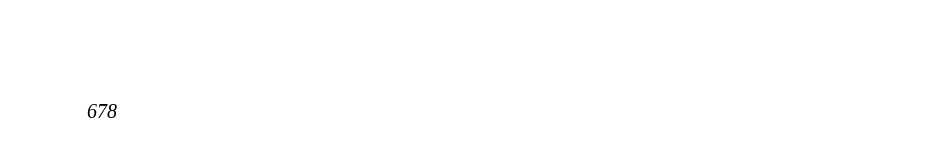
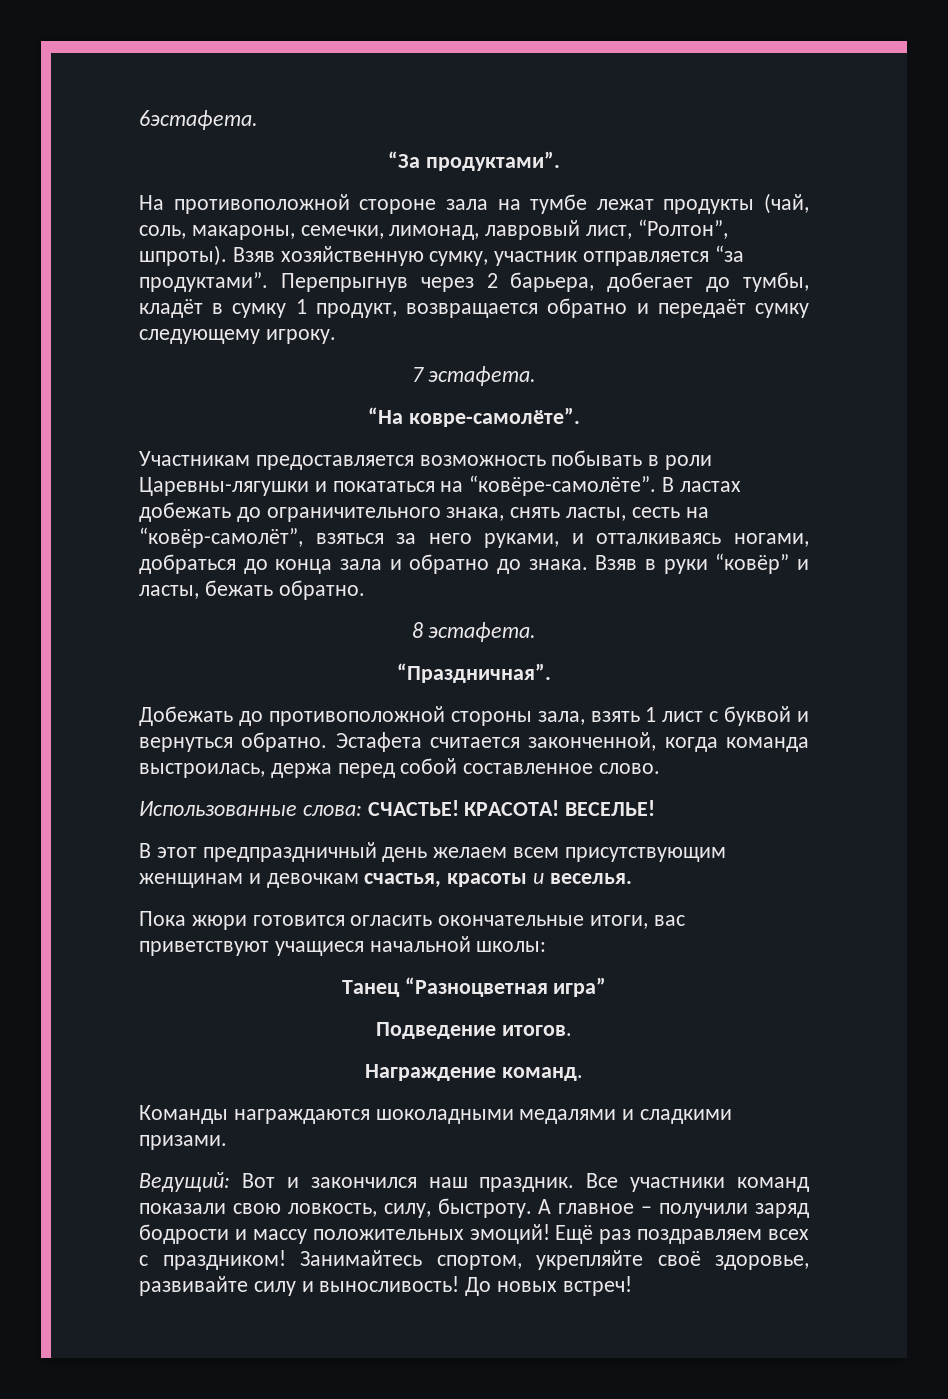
[87,104,117,118] 678 -> [139,110,258,130] [388,151,560,171] [139,193,809,214] [139,219,728,240] [139,245,744,266] [139,272,809,292] [139,298,809,318] [139,329,336,344] [411,366,537,386] [368,407,580,427] [139,450,713,470] [139,475,741,496] [139,502,709,522] [139,527,809,548] [139,553,809,574] [139,580,365,600] [411,622,537,642] [397,663,551,683] [139,706,809,726] [139,732,809,752] [139,758,661,778] [139,800,656,816] [139,842,726,862] [139,873,632,888] [139,911,685,930] [139,936,547,956] [341,977,607,997] [376,1022,572,1039] [365,1064,583,1081] [139,1105,733,1124] [139,1135,227,1150] [139,1172,809,1192] [139,1198,810,1218] [139,1224,809,1244] [139,1250,809,1270] [139,1276,632,1296] 6эстафета. // “За продуктами”. // На противоположной стороне зала на тумбе лежат продукты (чай, соль, макароны, семечки, лимонад, лавровый лист, “Ролтон”, шпроты). Взяв хозяйственную сумку, участник отправляется “за продуктами”. Перепрыгнув через 2 барьера, добегает до тумбы, кладёт в сумку 1 продукт, возвращается обратно и передаёт сумку следующему игроку. // 7 эстафета. // “На ковре-самолёте”. // Участникам предоставляется возможность побывать в роли Царевны-лягушки и покататься на “ковёре-самолёте”. В ластах добежать до ограничительного знака, снять ласты, сесть на “ковёр-самолёт”, взяться за него руками, и отталкиваясь ногами, добраться до конца зала и обратно до знака. Взяв в руки “ковёр” и ласты, бежать обратно. // 8 эстафета. // “Праздничная”. // Добежать до противоположной стороны зала, взять 1 лист с буквой и вернуться обратно. Эстафета считается законченной, когда команда выстроилась, держа перед собой составленное слово. // Использованные слова: СЧАСТЬЕ! КРАСОТА! ВЕСЕЛЬЕ! // В этот предпраздничный день желаем всем присутствующим женщинам и девочкам счастья, красоты и веселья. // Пока жюри готовится огласить окончательные итоги, вас приветствуют учащиеся начальной школы: // Танец “Разноцветная игра” // Подведение итогов. // Награждение команд. // Команды награждаются шоколадными медалями и сладкими призами. // Ведущий: Вот и закончился наш праздник. Все участники команд показали свою ловкость, силу, быстроту. А главное – получили заряд бодрости и массу положительных эмоций! Ещё раз поздравляем всех с праздником! Занимайтесь спортом, укрепляйте своё здоровье, развивайте силу и выносливость! До новых встреч!

